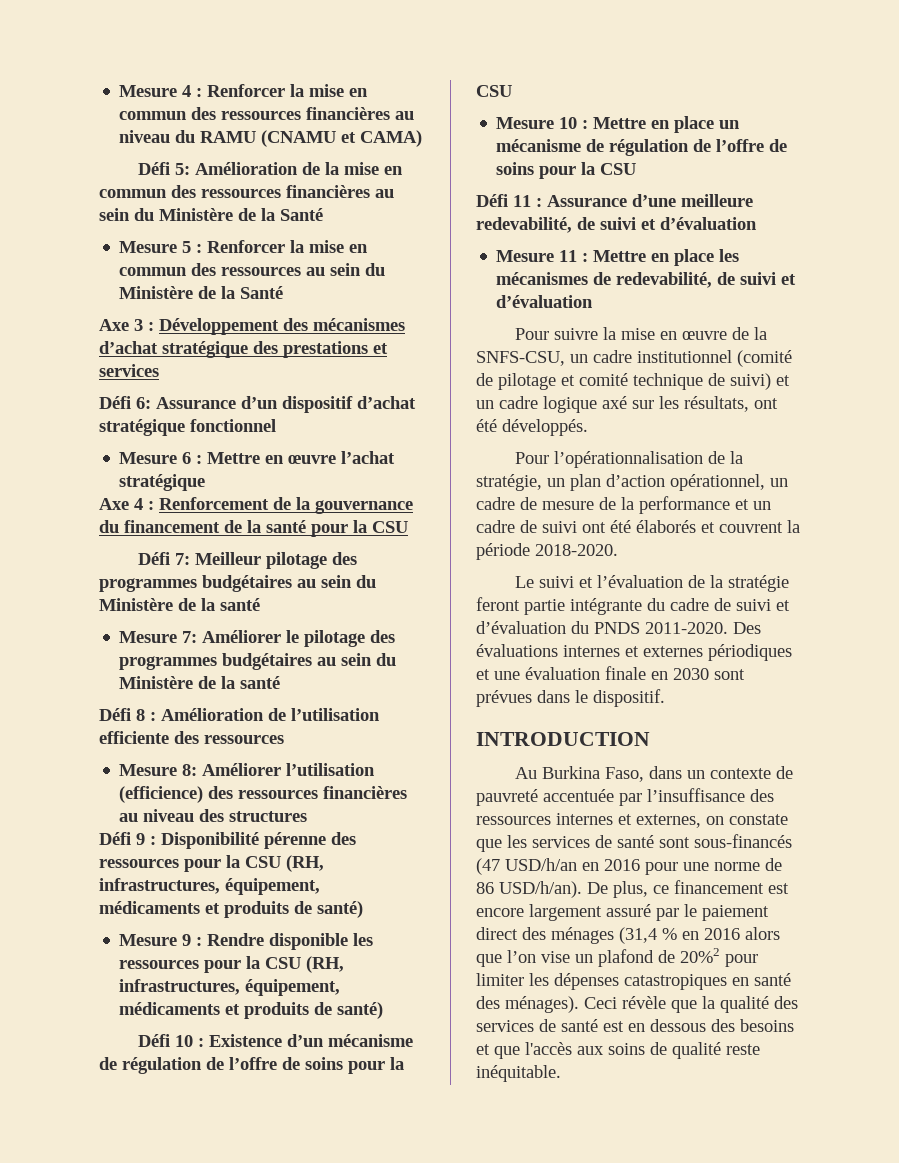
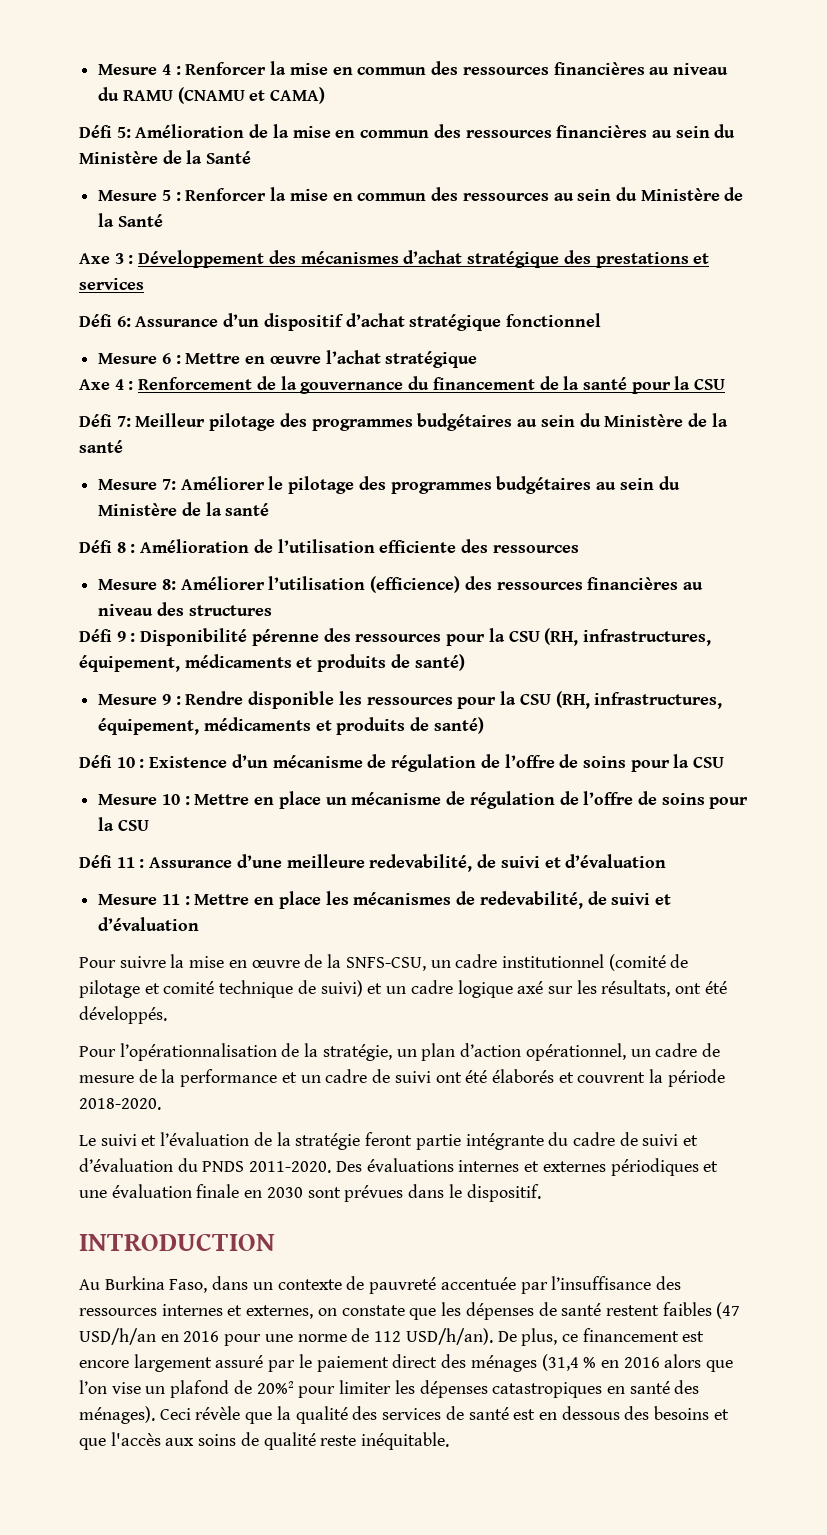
[532,834,792,848] services de santé sont sous-financés -> [465,1302,712,1320] dépenses de santé restent faibles
[476,882,494,894] 86 -> [374,1331,402,1342] 112

